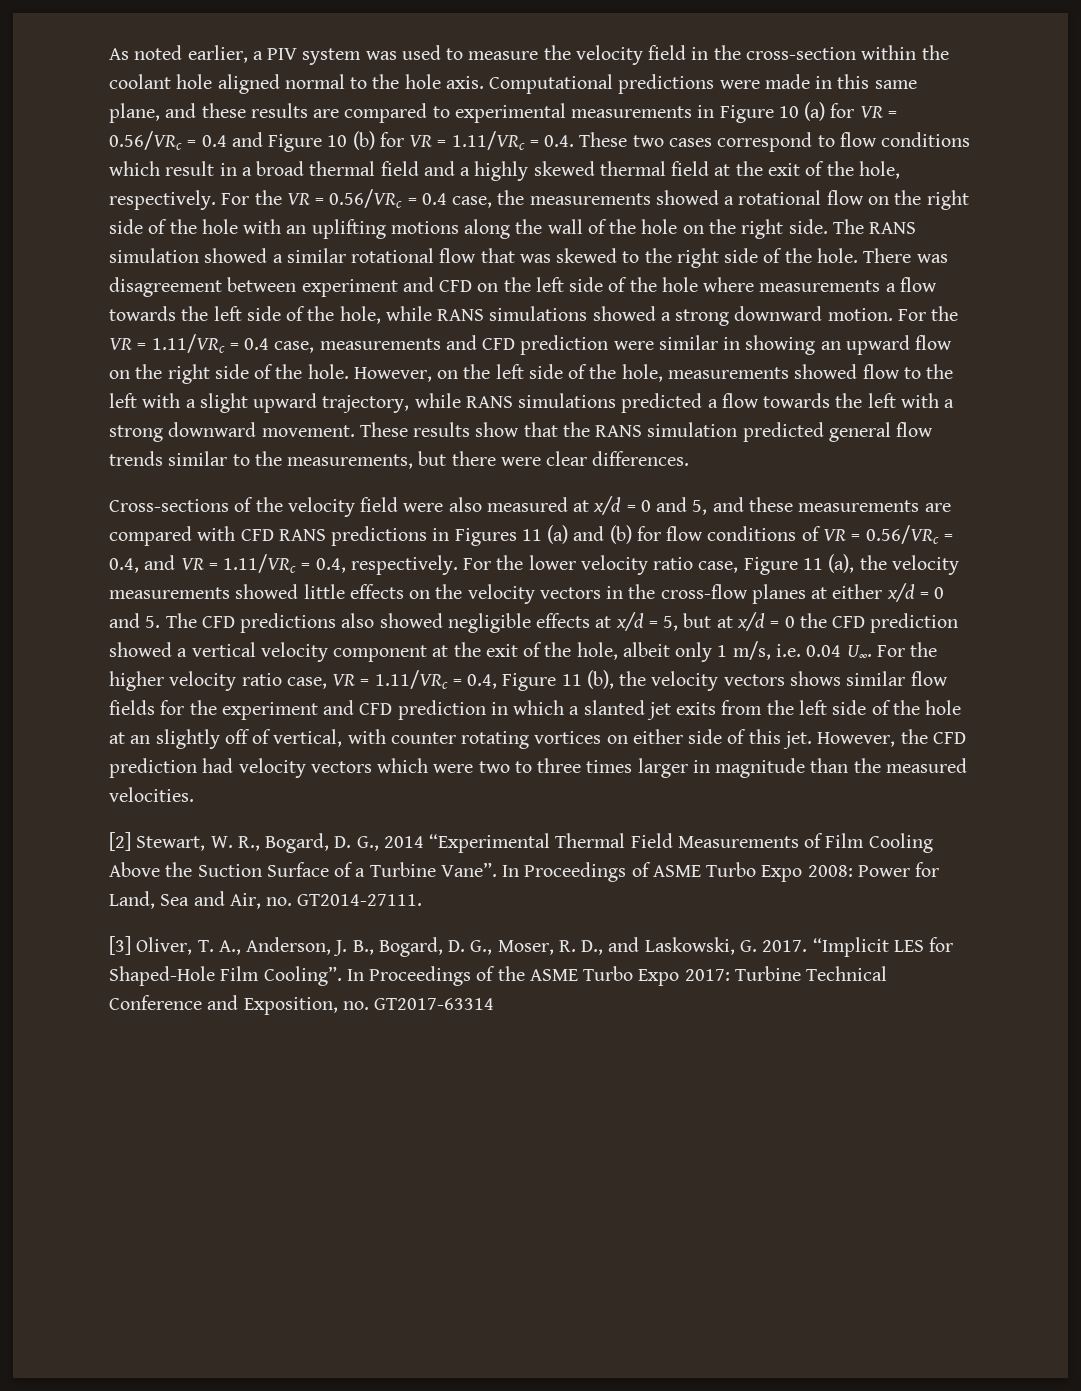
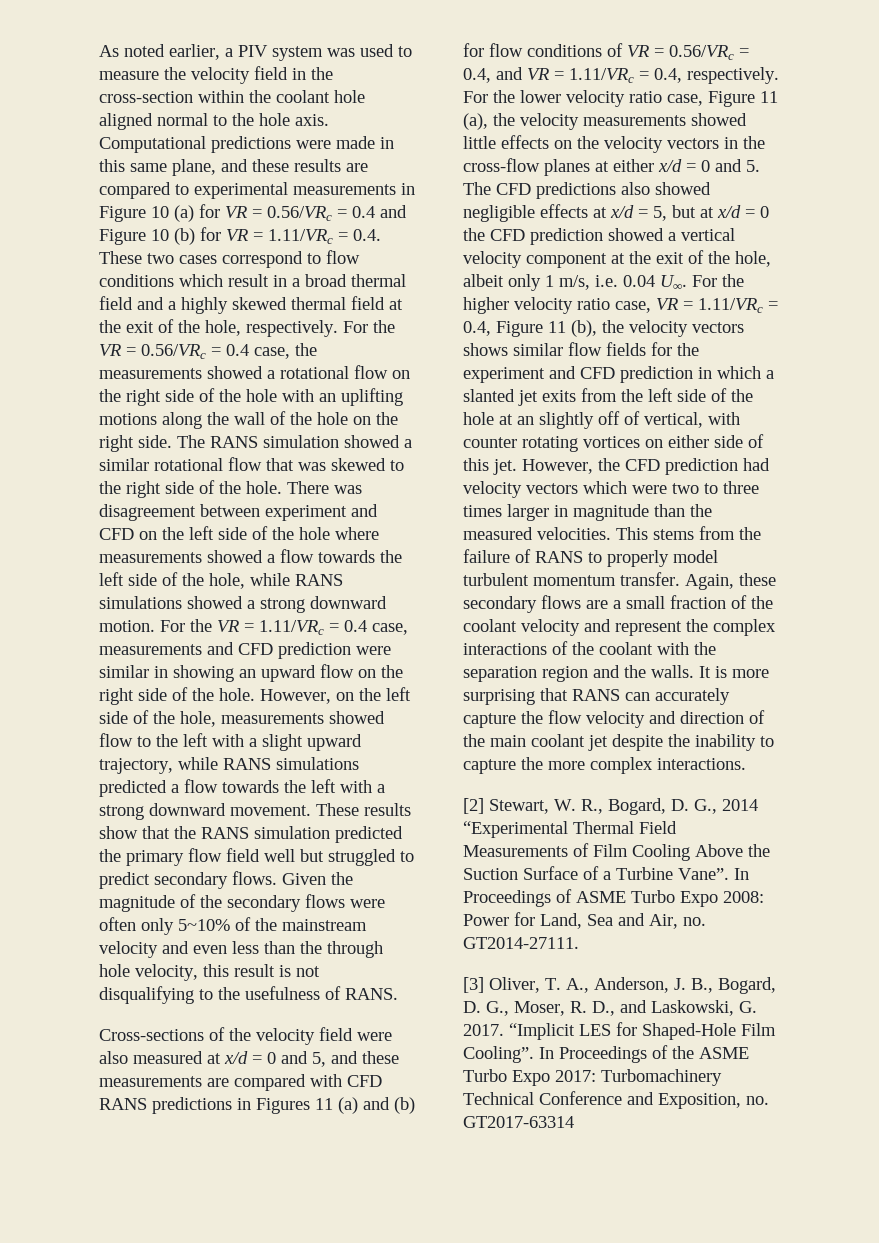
(881, 286) none -> [207,550,263,563] showed
[828,422,934,442] [109,451,690,469] general flow trends similar to the measurements, but there were clear differences. -> [99,848,414,866] [99,871,353,889] [99,894,385,912] [99,917,367,935] [99,941,383,958] [99,964,320,981] [99,986,398,1004] the primary flow field well but struggled to predict secondary flows. Given the magnitude of the secondary flows were often only 5~10% of the mainstream velocity and even less than the through hole velocity, this result is not disqualifying to the usefulness of RANS.
(194, 794) none -> [616,526,761,540] [463,549,718,567] [463,572,776,590] [463,595,773,613] [463,619,776,636] [463,641,716,655] [463,665,769,682] [463,688,730,705] [463,710,765,728] [463,734,774,751] [463,757,746,774] This stems from the failure of RANS to properly model turbulent momentum transfer. Again, these secondary flows are a small fraction of the coolant velocity and represent the complex interactions of the coolant with the separation region and the walls. It is more surprising that RANS can accurately capture the flow velocity and direction of the main coolant jet despite the inability to capture the more complex interactions.
[734,966,801,981] Turbine -> [601,1069,722,1086] Turbomachinery

